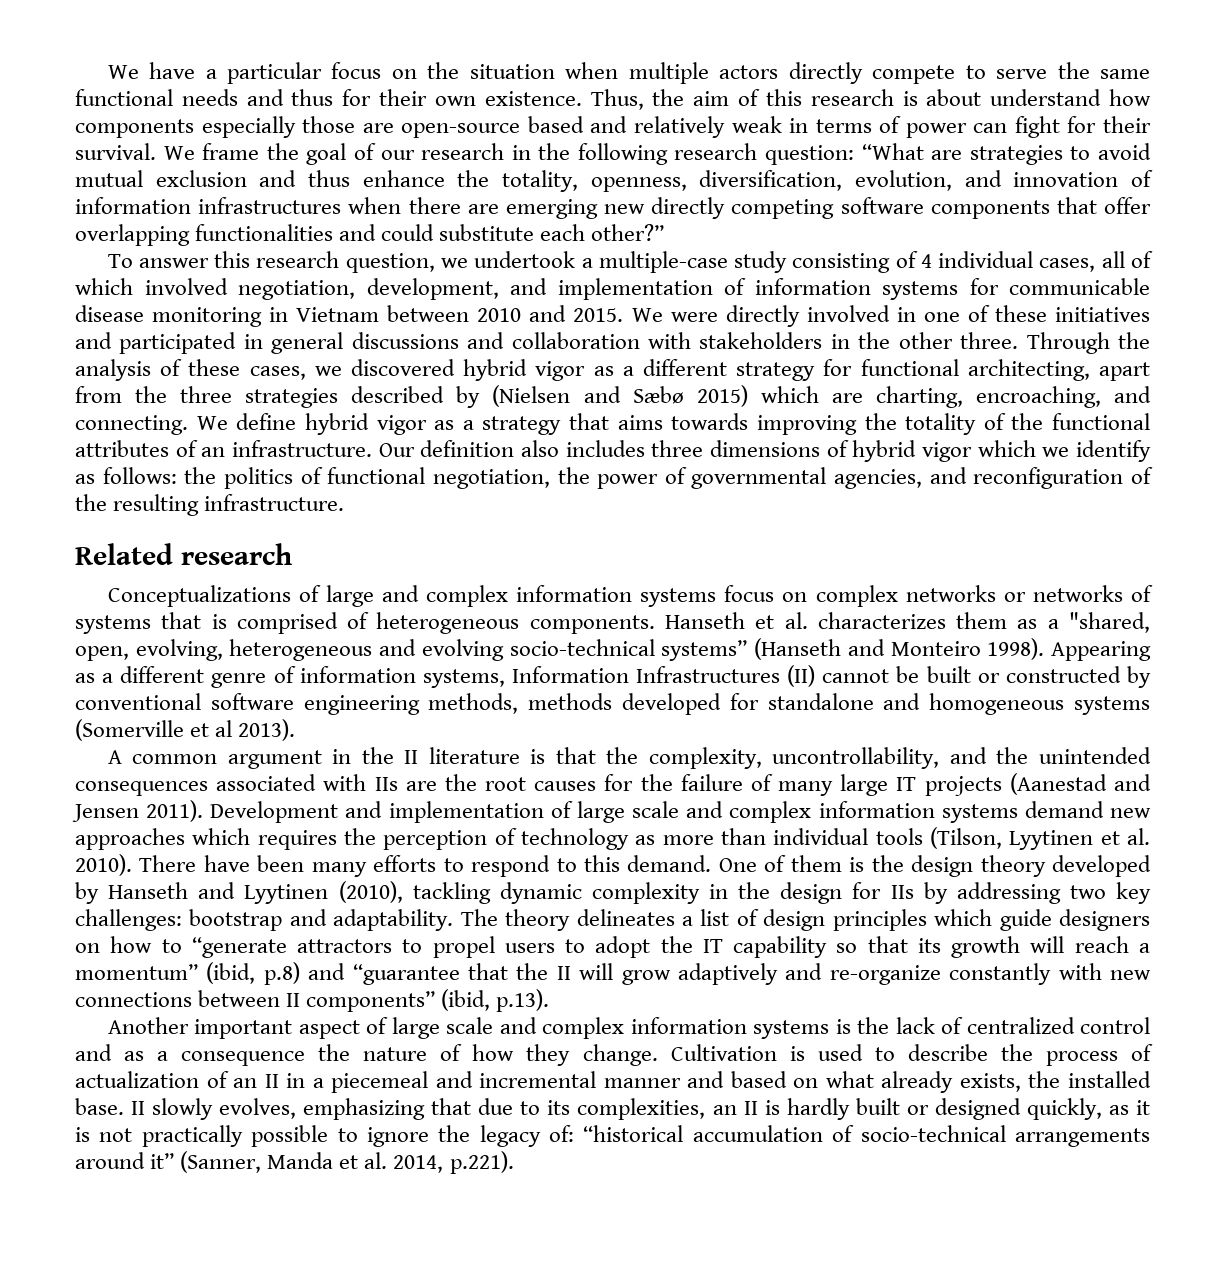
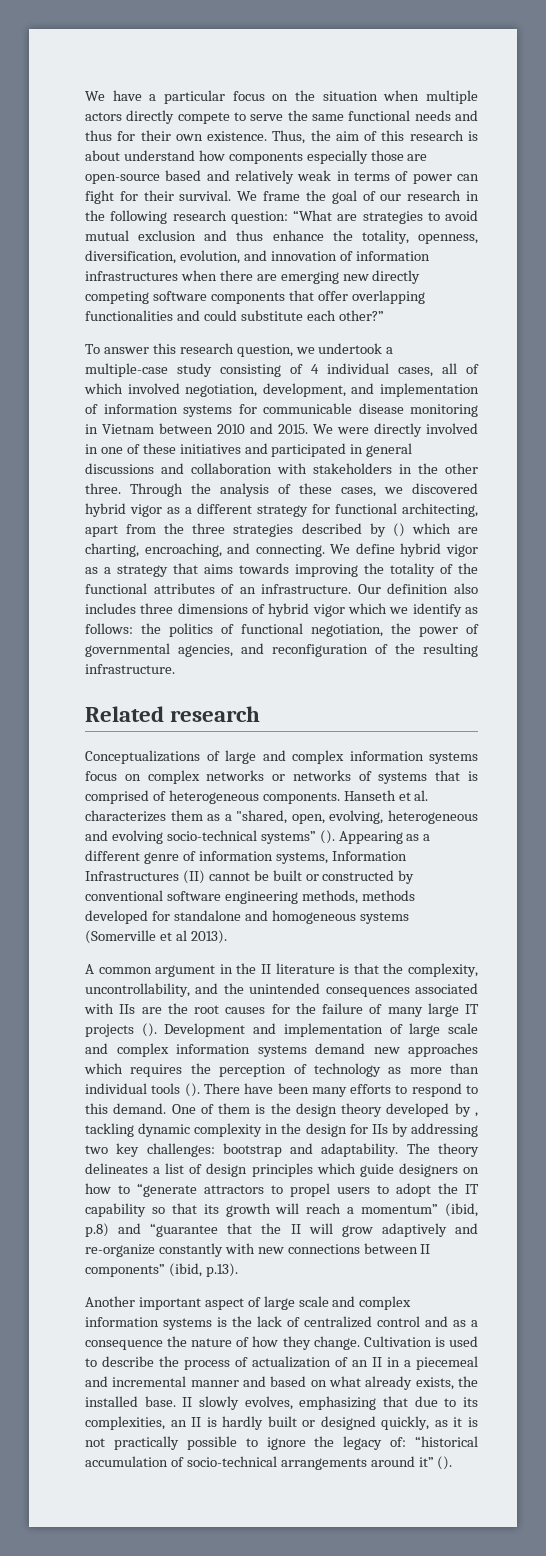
[492,385,748,407] (Nielsen and Sæbø 2015) -> [392,523,405,537] ()
[754,638,1045,660] (Hanseth and Monteiro 1998). -> [319,830,335,844] ().
[1009,773,1151,795] [72,800,204,822] (Aanestad and Jensen 2011). -> [141,1023,157,1037] ().
[930,827,1150,850] [75,854,132,876] (Tilson, Lyytinen et al. 2010). -> [184,1083,200,1097] ().
[108,881,403,904] Hanseth and Lyytinen (2010), -> [475,1112,478,1117] ,
[180,1151,514,1174] (Sanner, Manda et al. 2014, p.221). -> [437,1456,453,1470] ().

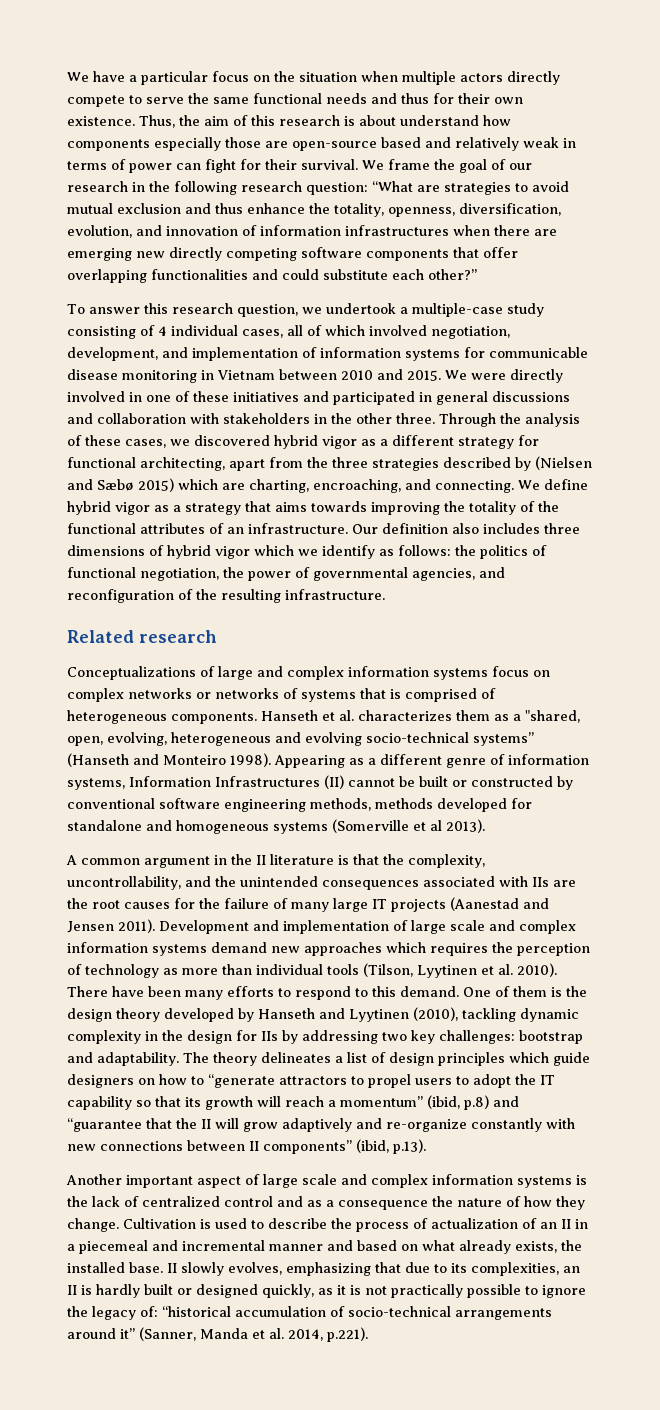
[392,523,405,537] () -> [535,456,592,470] [67,478,174,492] (Nielsen and Sæbø 2015)
[319,830,335,844] (). -> [67,753,271,767] (Hanseth and Monteiro 1998).
[141,1023,157,1037] (). -> [450,897,549,911] [67,919,155,933] (Aanestad and Jensen 2011).
[184,1083,200,1097] (). -> [363,963,557,978] (Tilson, Lyytinen et al. 2010).
[475,1112,478,1117] , -> [258,1007,458,1022] Hanseth and Lyytinen (2010),
[437,1456,453,1470] (). -> [139,1327,368,1342] (Sanner, Manda et al. 2014, p.221).

